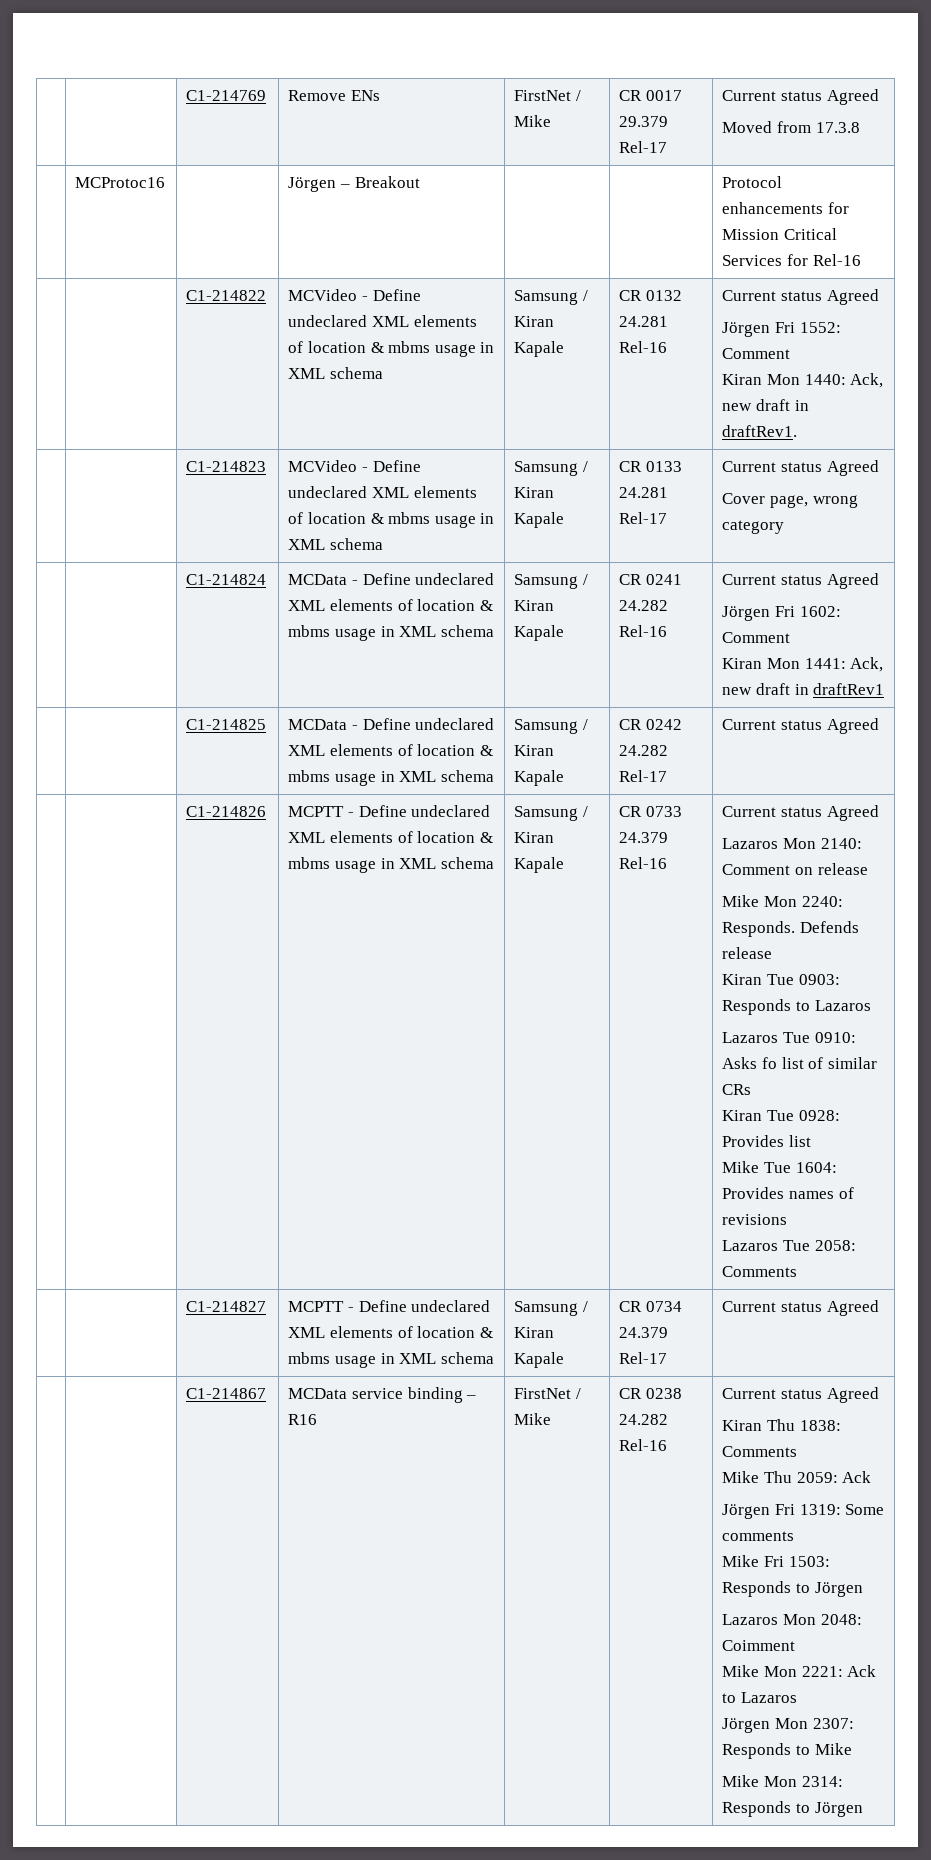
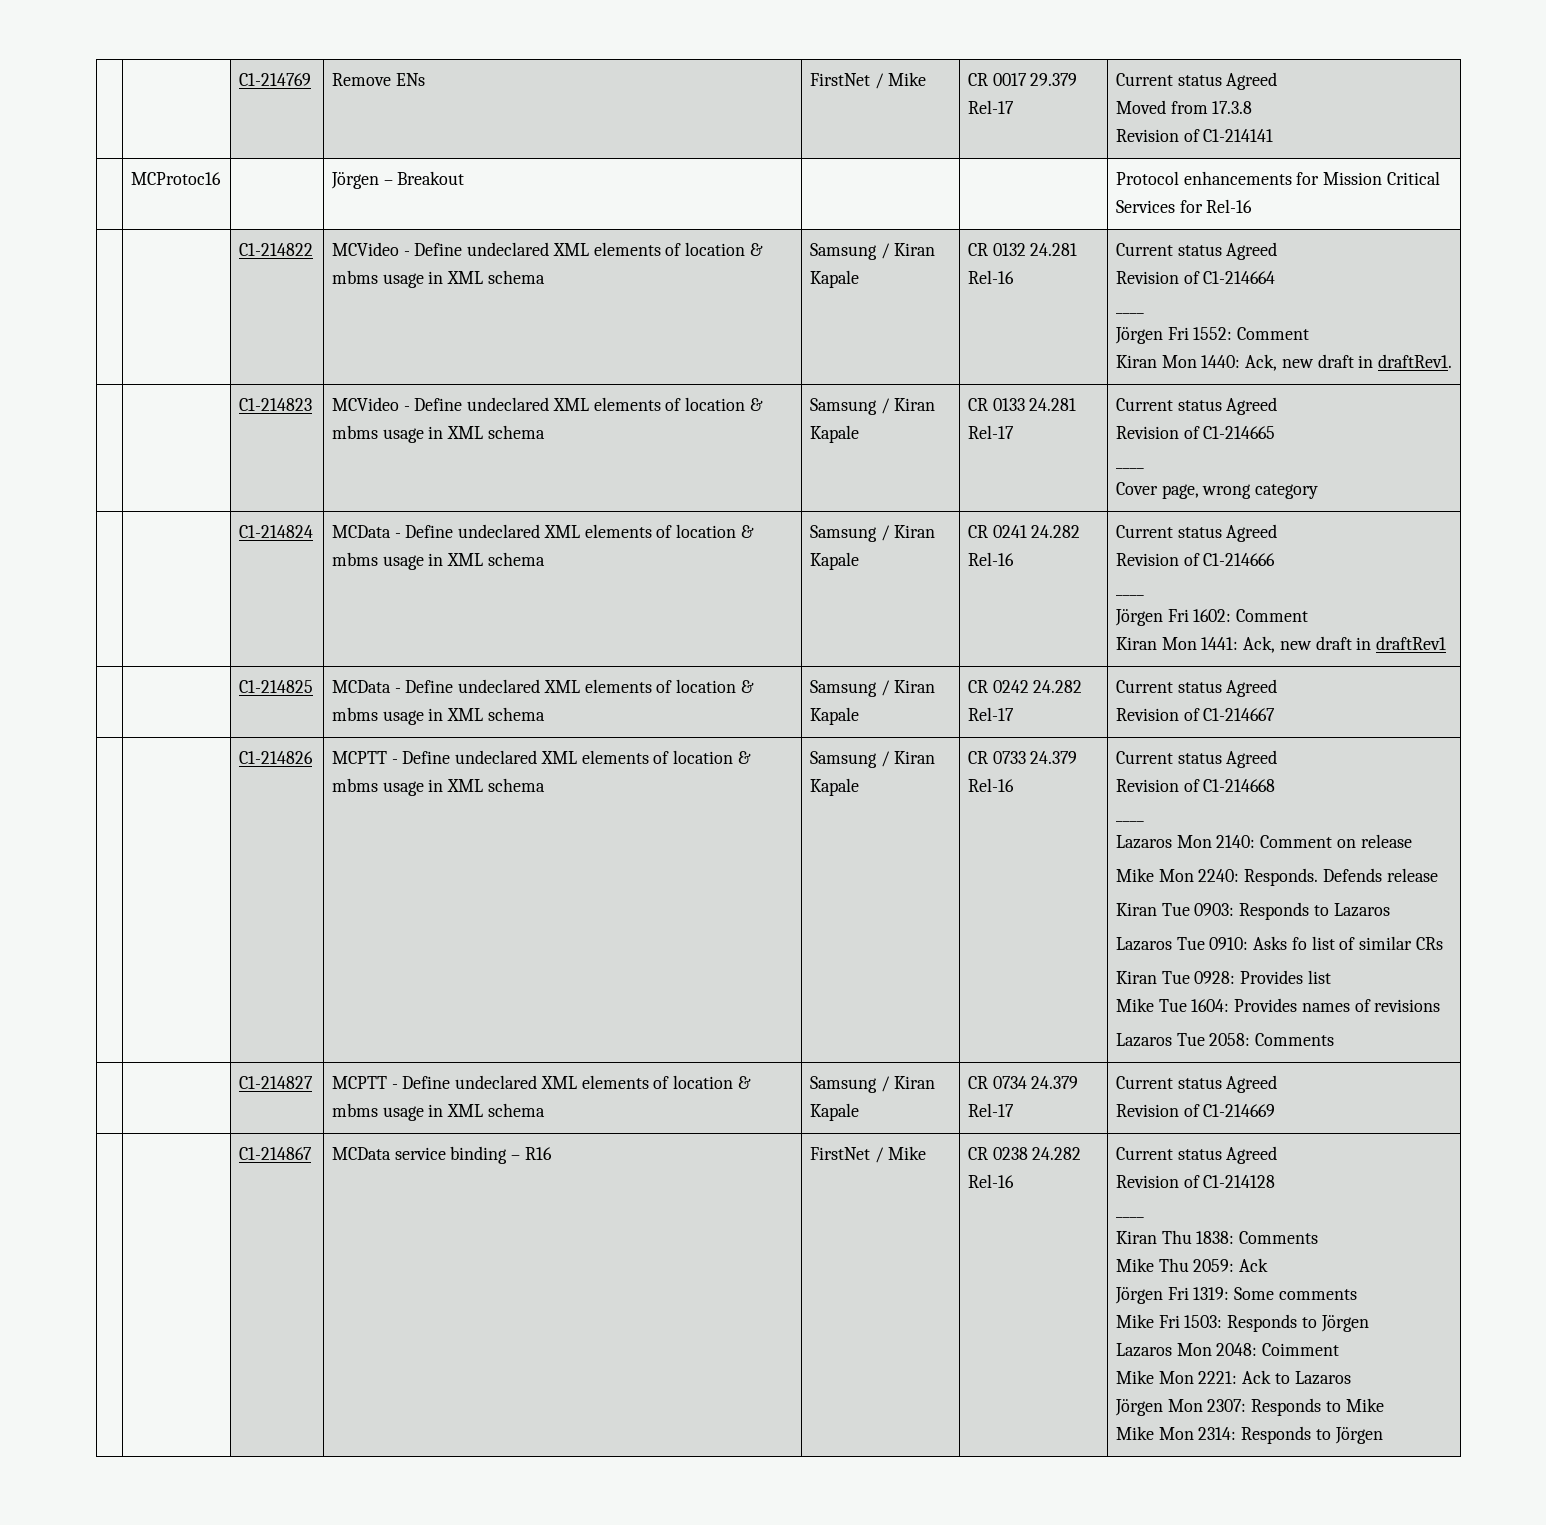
(860, 127) none -> [1115,129,1274,142] // Revision of C1-214141
(879, 297) none -> [1115,271,1276,284] [1115,312,1144,314] // Revision of C1-214664 // ____
(879, 468) none -> [1115,426,1276,439] [1115,467,1144,469] // Revision of C1-214665 // ____
(879, 581) none -> [1115,553,1276,566] [1115,594,1144,596] // Revision of C1-214666 // ____
(879, 726) none -> [1115,708,1276,721] // Revision of C1-214667
(879, 813) none -> [1115,779,1276,792] [1115,820,1144,822] // Revision of C1-214668 // ____
(879, 1308) none -> [1115,1104,1276,1117] // Revision of C1-214669
(879, 1395) none -> [1115,1175,1276,1188] [1115,1216,1144,1218] // Revision of C1-214128 // ____

